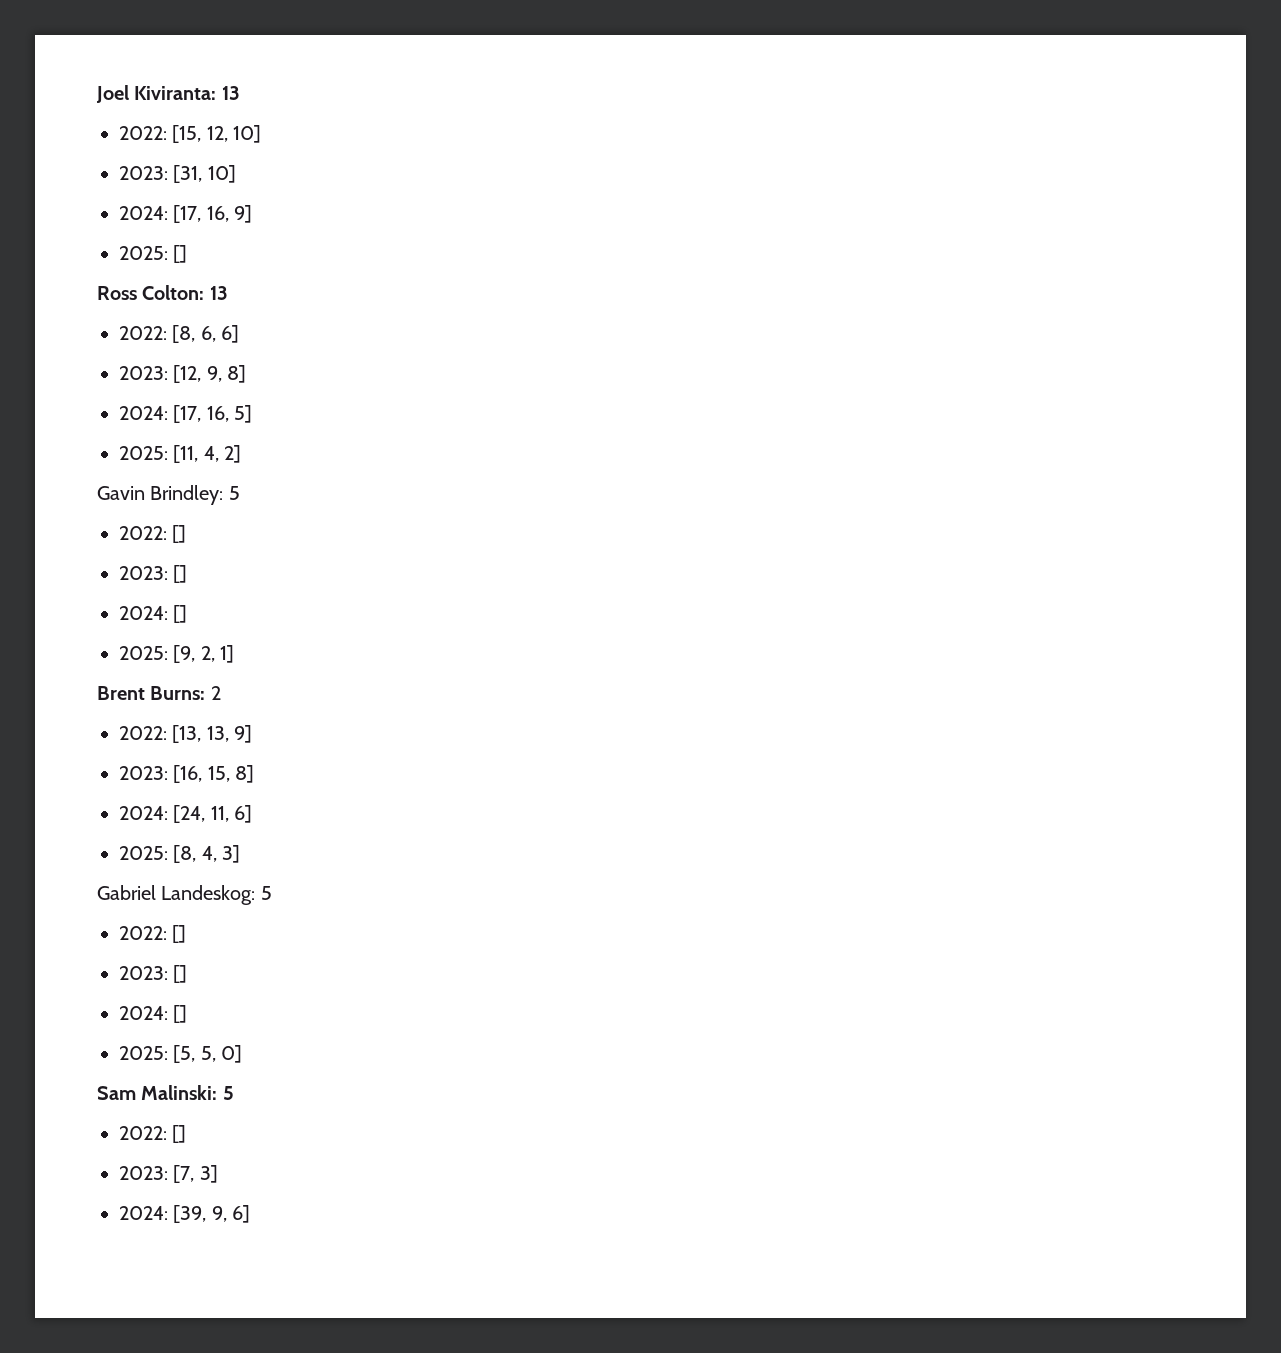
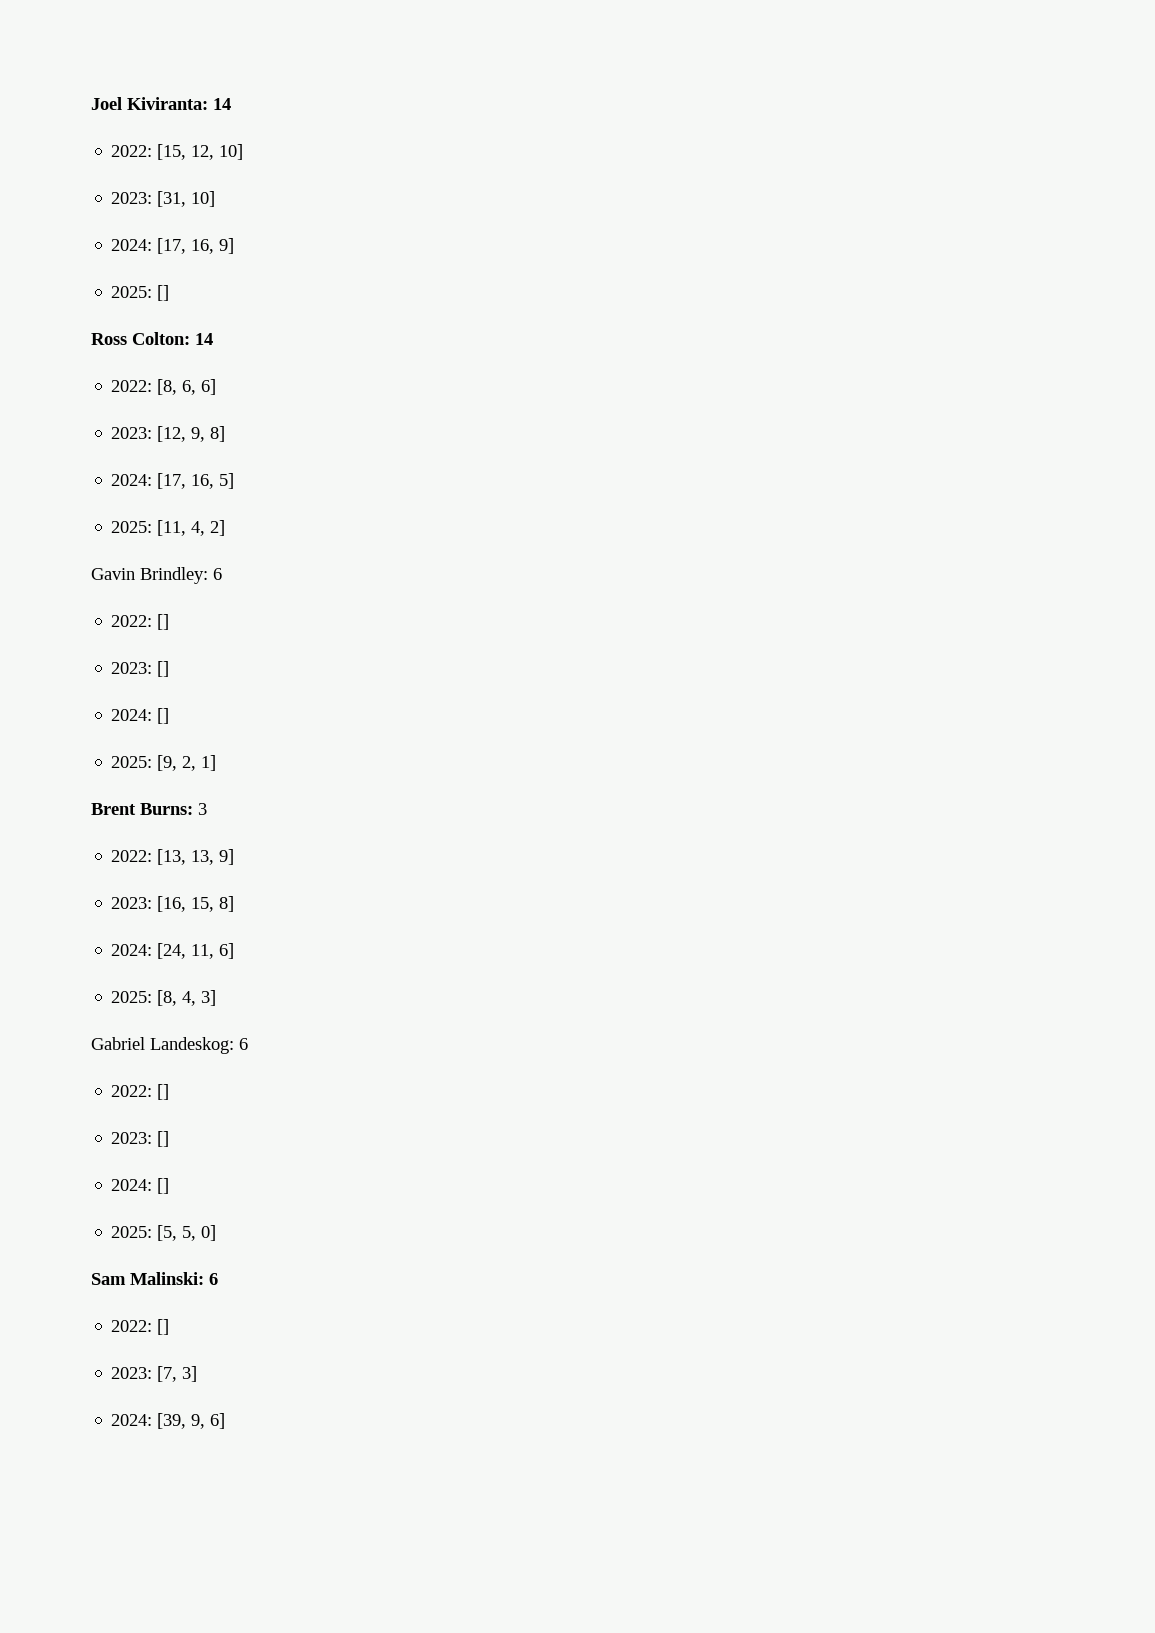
[221,86,240,100] 13 -> [213,98,231,110] 14
[209,286,228,300] 13 -> [195,333,213,345] 14
[228,486,240,500] 5 -> [213,568,222,580] 6
[210,686,221,700] 2 -> [198,803,207,815] 3
[260,886,272,900] 5 -> [239,1038,248,1050] 6
[222,1086,234,1100] 5 -> [209,1273,218,1285] 6

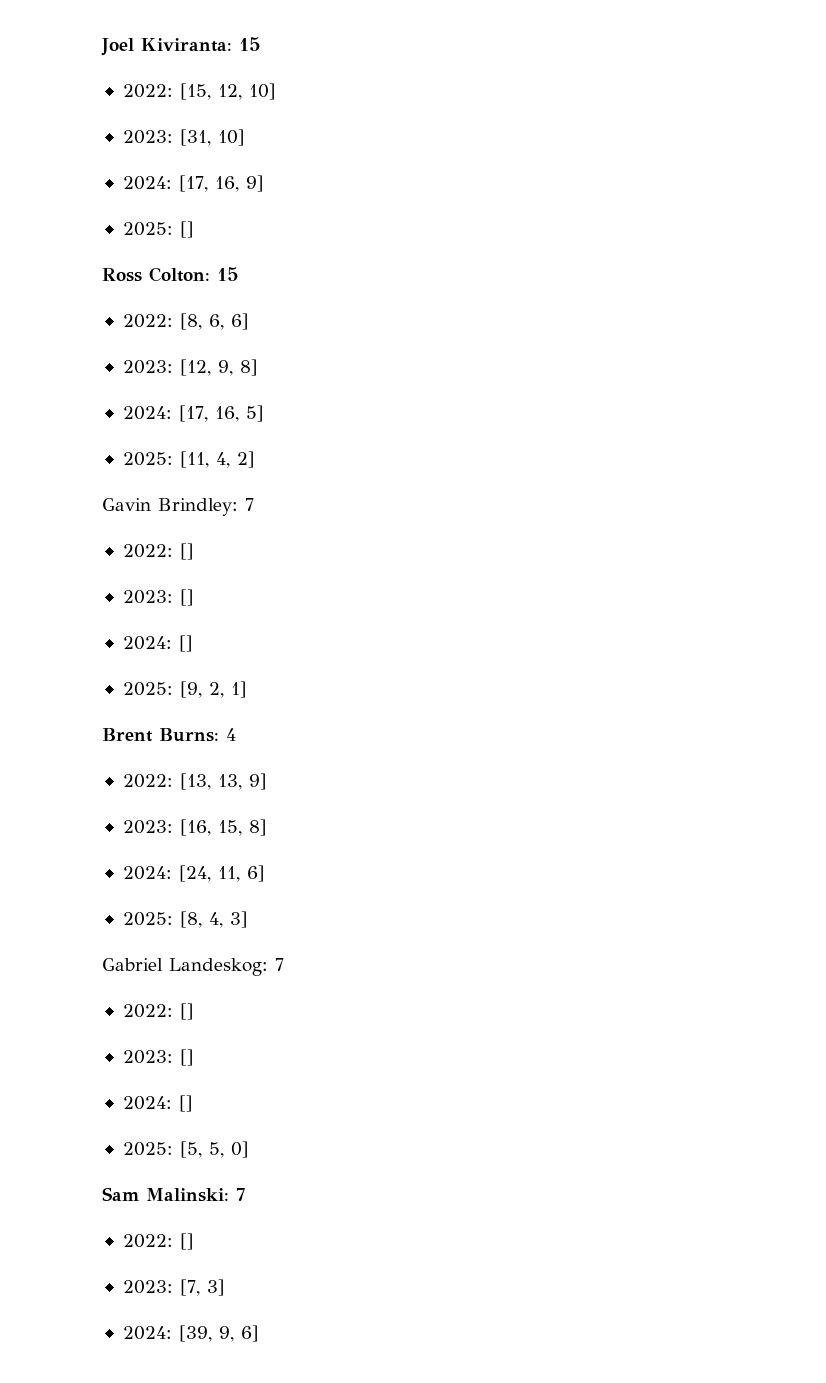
[213,98,231,110] 14 -> [239,37,261,51] 15
[195,333,213,345] 14 -> [217,267,239,281] 15
[213,568,222,580] 6 -> [245,498,254,511] 7
[198,803,207,815] 3 -> [226,728,236,741] 4
[239,1038,248,1050] 6 -> [275,958,284,971] 7
[209,1273,218,1285] 6 -> [236,1188,245,1201] 7

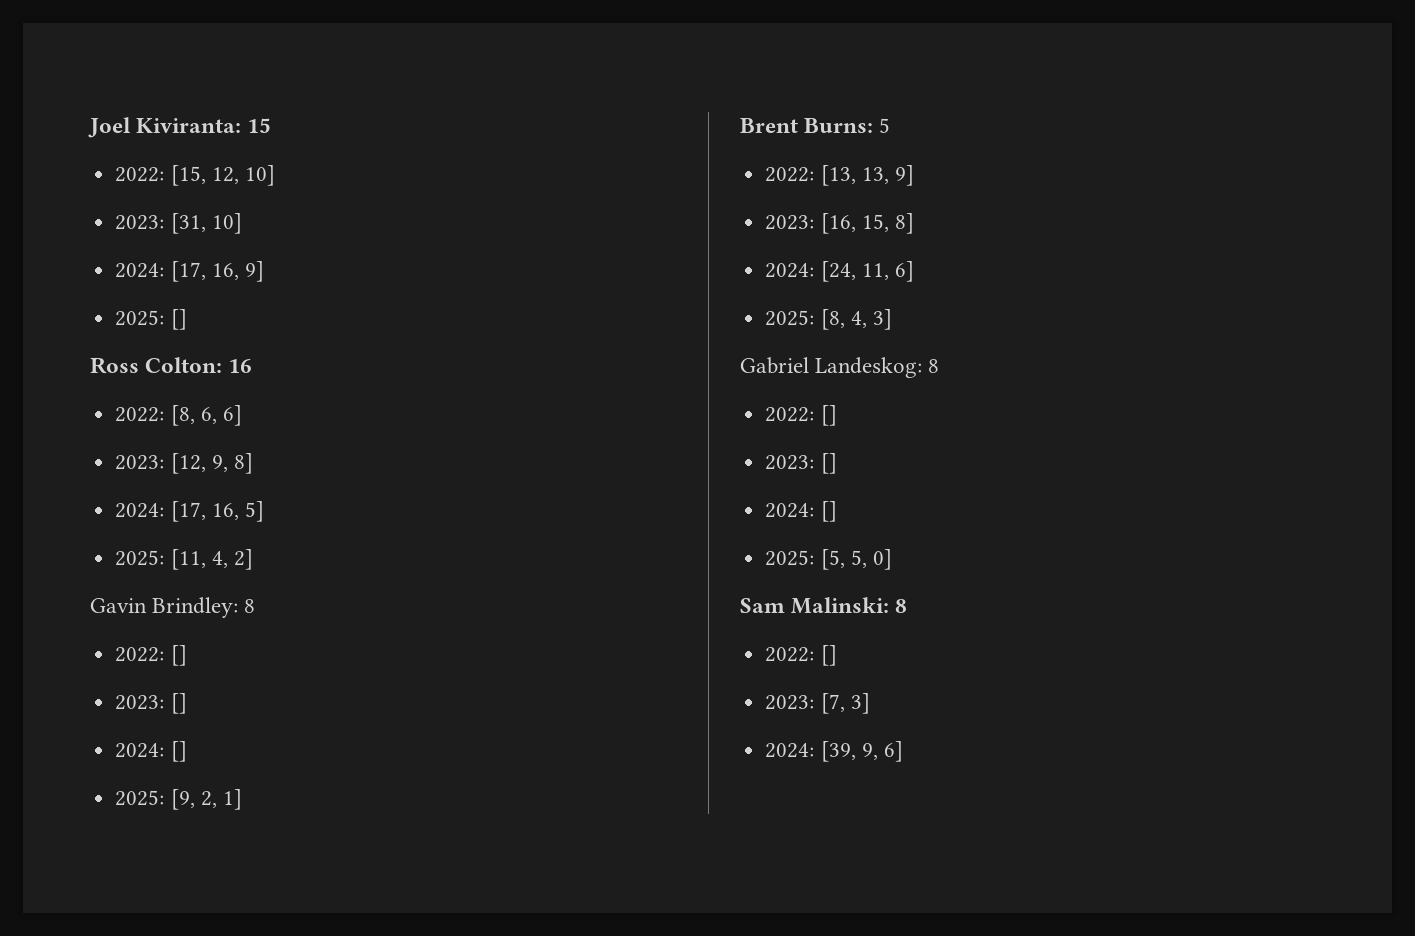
[217,267,239,281] 15 -> [228,359,253,373] 16
[245,498,254,511] 7 -> [244,599,256,613] 8
[226,728,236,741] 4 -> [879,118,891,133] 5
[275,958,284,971] 7 -> [928,359,940,373] 8
[236,1188,245,1201] 7 -> [895,599,908,613] 8

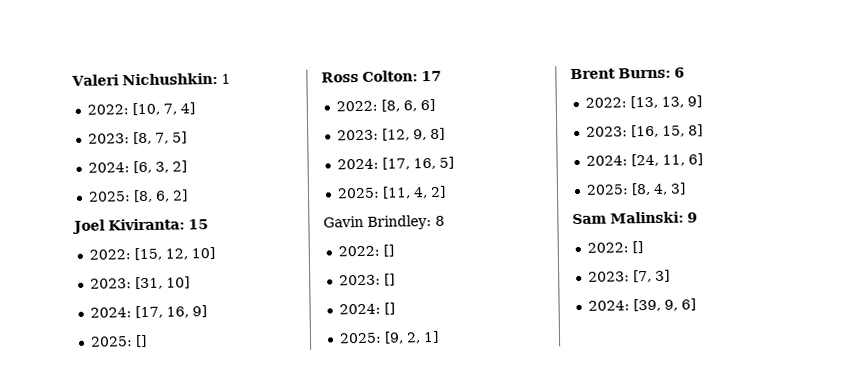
(88, 127) none -> [71,72,231,86] [86,102,195,116] [87,131,187,145] [87,160,187,174] [87,189,188,203] Valeri Nichushkin: 1 // 2022: [10, 7, 4] // 2023: [8, 7, 5] // 2024: [6, 3, 2] // 2025: [8, 6, 2] //
[228,359,253,373] 16 -> [421,70,442,82] 17
[879,118,891,133] 5 -> [674,67,685,78] 6
[740,357,940,378] [765,405,837,426] [765,453,837,474] [765,501,837,522] [765,549,892,570] // Gabriel Landeskog: 8 // 2022: [] // 2023: [] // 2024: [] // 2025: [5, 5, 0] -> (686, 188) none
[895,599,908,613] 8 -> [687,212,698,223] 9

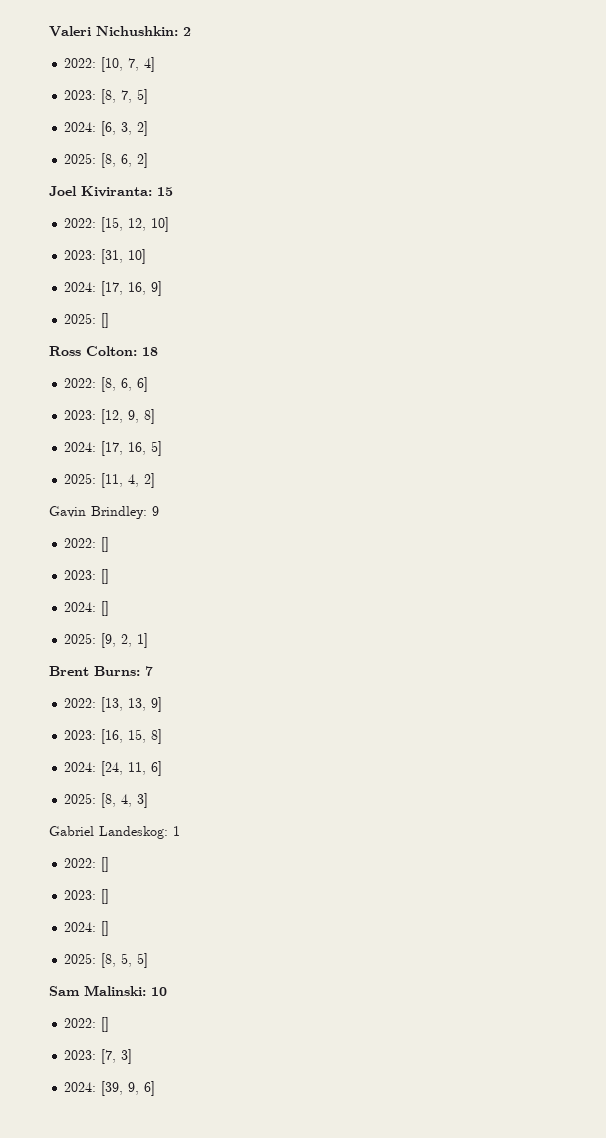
[220,73,231,84] 1 -> [183,27,191,36] 2
[421,70,442,82] 17 -> [142,347,158,356] 18
[435,215,445,226] 8 -> [152,506,159,516] 9
[674,67,685,78] 6 -> [145,666,153,676] 7
(686, 188) none -> [49,826,180,839] [64,857,110,872] [64,889,110,904] [64,921,110,936] [64,953,149,968] // Gabriel Landeskog: 1 // 2022: [] // 2023: [] // 2024: [] // 2025: [8, 5, 5]
[687,212,698,223] 9 -> [151,987,167,996] 10

